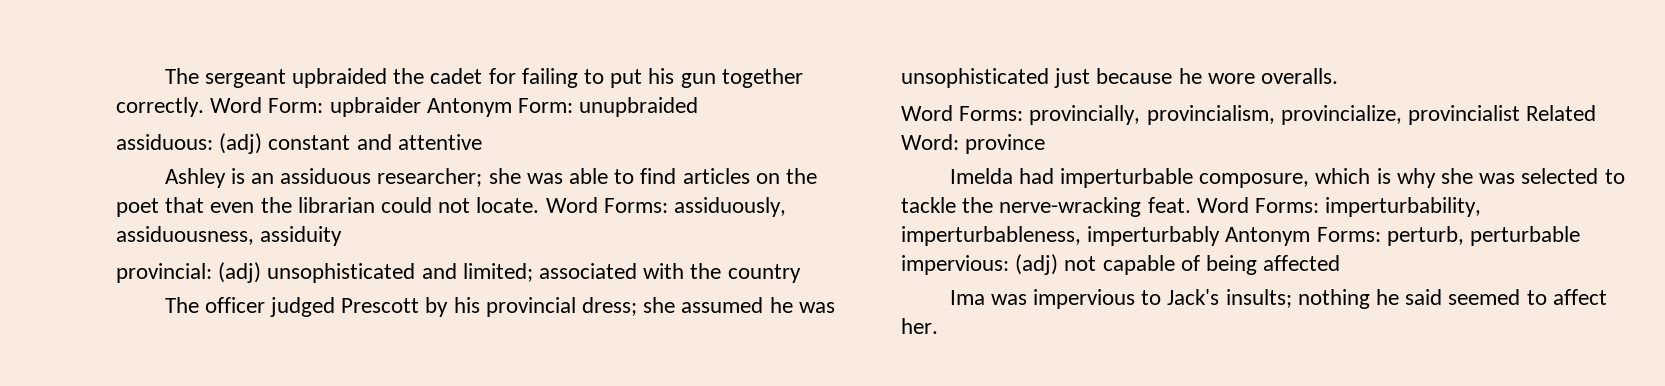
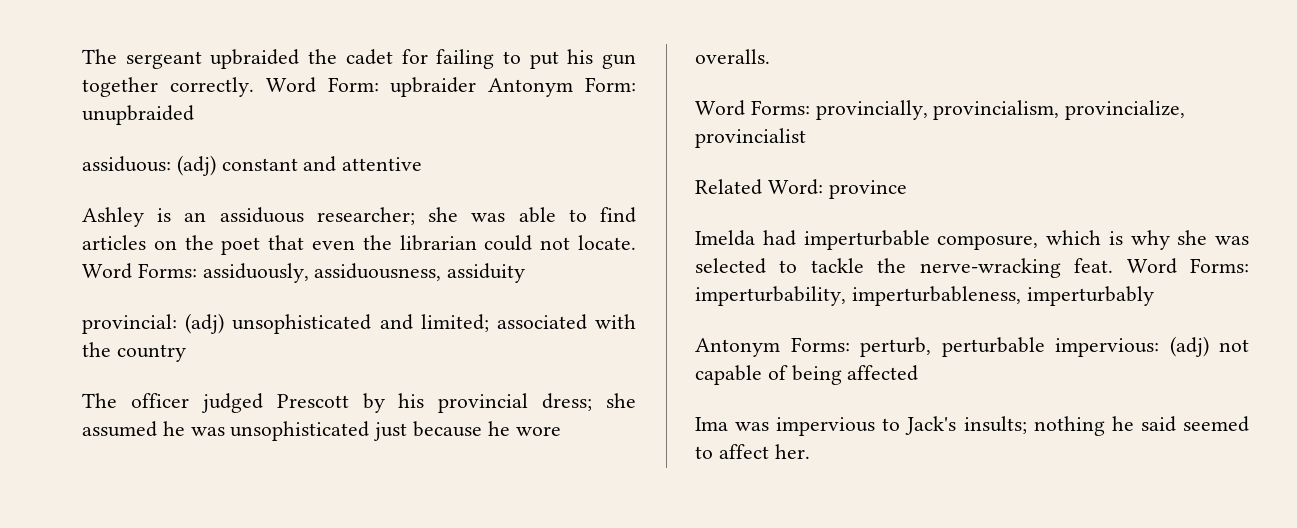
(1521, 115) none -> (806, 138) //
(1221, 236) none -> (1154, 296) //

